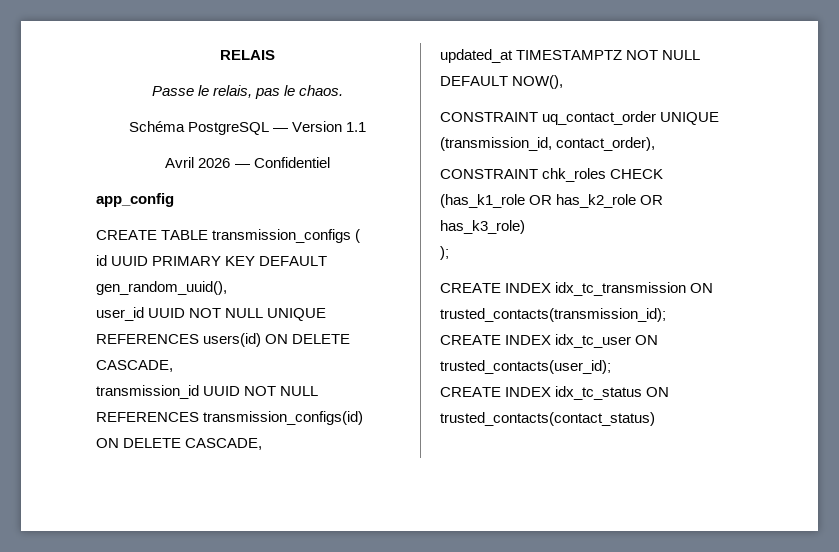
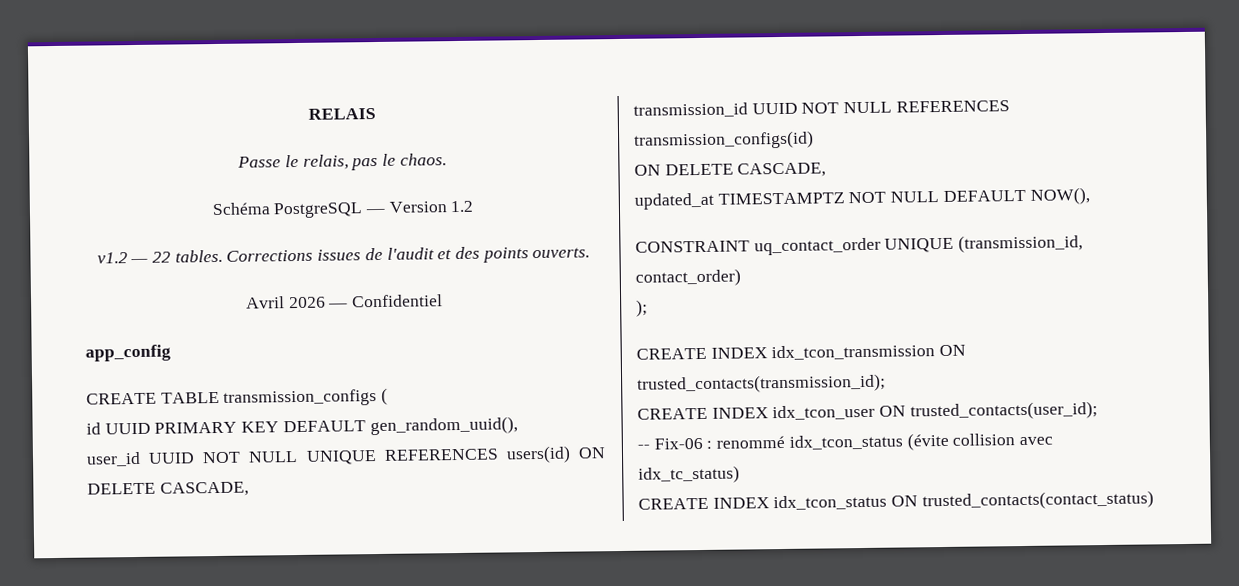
[346,122,367,132] 1.1 -> [450,200,474,213] [96,246,591,264] 1.2 // v1.2 — 22 tables. Corrections issues de l'audit et des points ouverts.
[556,137,656,151] [440,168,664,182] [440,194,664,208] [440,220,525,234] contact_order), // CONSTRAINT chk_roles CHECK (has_k1_role OR has_k2_role OR has_k3_role) -> [635,268,741,287] contact_order)
[555,282,687,296] idx_tc_transmission -> [771,344,936,361] idx_tcon_transmission
[555,334,632,348] idx_tc_user -> [772,404,876,421] idx_tcon_user
[440,386,643,400] // CREATE INDEX idx_tc_status -> [637,432,1054,451] [638,465,740,484] [638,494,888,511] // -- Fix-06 : renommé idx_tcon_status (évite collision avec idx_tc_status) // CREATE INDEX idx_tcon_status

